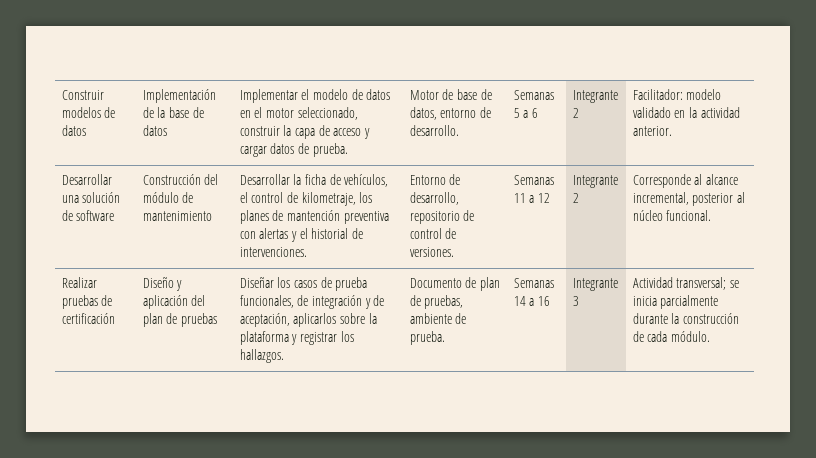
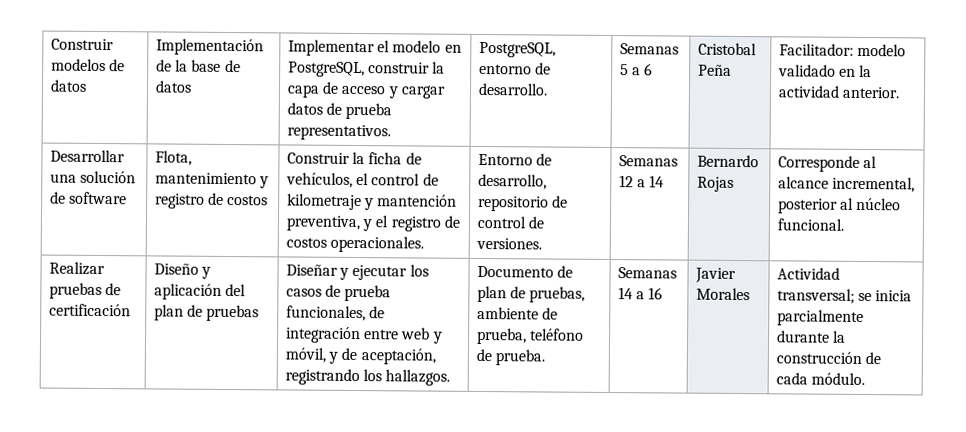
[351,89,391,100] [239,107,358,120] de datos en el motor seleccionado, -> [444,44,462,53] [287,61,365,78] en PostgreSQL,
[312,143,348,157] [409,89,492,100] [409,107,437,120] prueba. | Motor de base de datos, -> [345,102,393,120] [286,124,391,141] [478,41,556,58] prueba representativos. | PostgreSQL,
[572,90,618,103] [572,108,579,118] Integrante 2 -> [697,42,757,56] [697,64,732,76] Cristobal Peña
[142,174,219,185] [142,192,194,203] [142,211,212,221] [239,174,290,185] Construcción del módulo de mantenimiento | Desarrollar -> [154,150,192,166] [154,172,270,189] [154,192,269,209] [286,152,350,164] Flota, mantenimiento y registro de costos | Construir
[301,192,373,206] [239,210,389,224] [239,228,363,242] [239,247,307,257] kilometraje, los planes de mantención preventiva con alertas y el historial de intervenciones. -> [286,193,458,211] [285,215,461,232] [285,235,425,253] kilometraje y mantención preventiva, y el registro de costos operacionales.
[513,193,550,203] [572,175,618,188] [572,193,579,203] 11 a 12 | Integrante 2 -> [618,175,665,188] [696,154,759,168] [696,176,734,192] 12 a 14 | Bernardo Rojas
(274, 282) none -> [339,264,408,281] y ejecutar
[364,295,385,309] [239,313,377,327] [239,331,337,345] y de aceptación, aplicarlos sobre la plataforma y registrar -> [364,327,443,344] [284,347,436,365] [284,368,360,386] entre web y móvil, y de aceptación, registrando
(467, 318) none -> [475,327,585,345] [475,348,492,362] prueba, teléfono de
[572,278,618,291] [572,296,579,306] Integrante 3 -> [694,267,736,283] [695,287,750,301] Javier Morales

